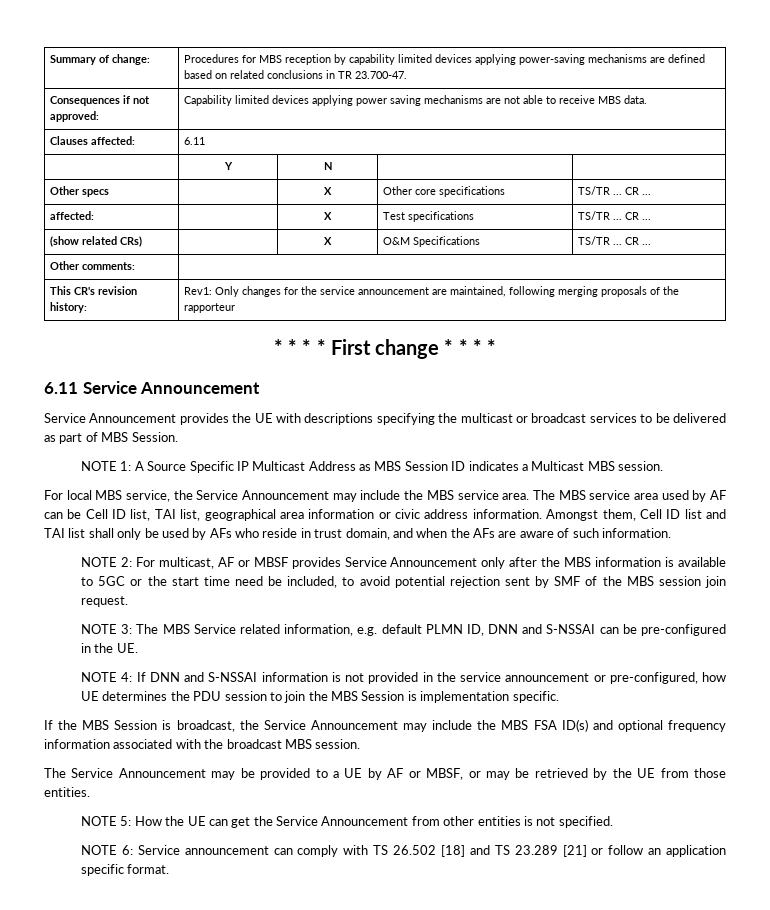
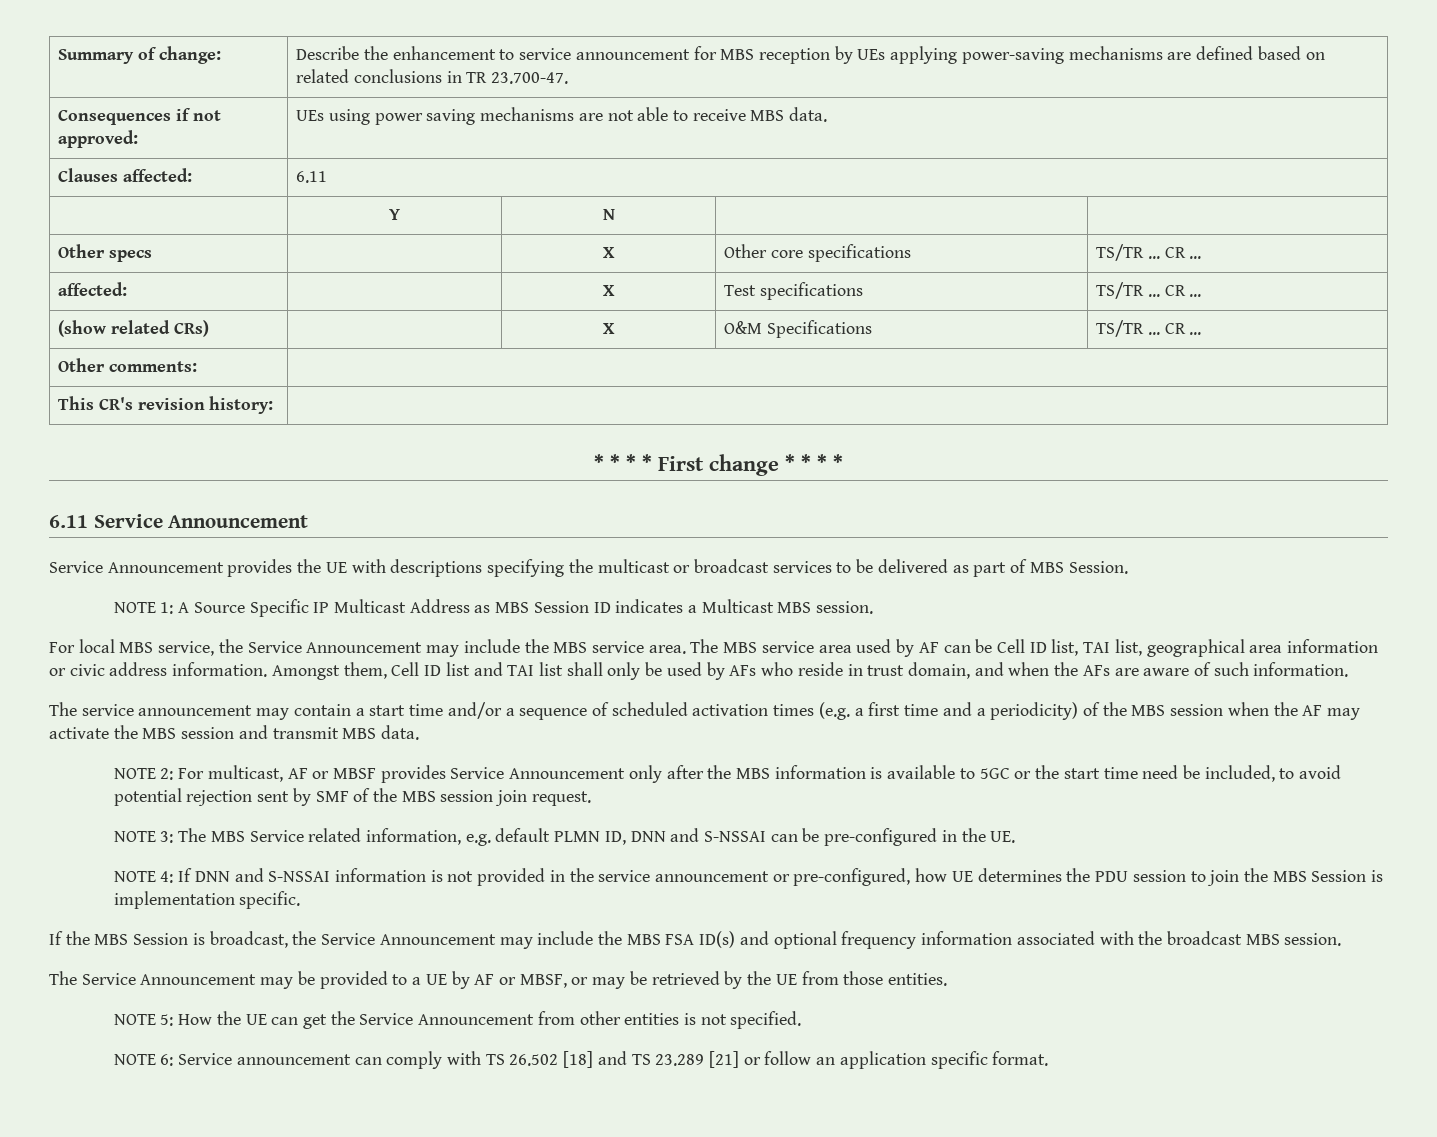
[183,54,239,63] Procedures -> [296,46,690,60] Describe the enhancement to service announcement
[348,54,472,65] capability limited devices -> [857,49,886,60] UEs
[183,95,353,106] Capability limited devices applying -> [296,109,370,125] UEs using
[183,286,679,297] [183,303,235,313] Rev1: Only changes for the service announcement are maintained, following merging proposals of the rapporteur -> (274, 405) none
(671, 533) none -> [49,702,1361,720] [49,725,420,740] // The service announcement may contain a start time and/or a sequence of scheduled activation times (e.g. a first time and a periodicity) of the MBS session when the AF may activate the MBS session and transmit MBS data.

